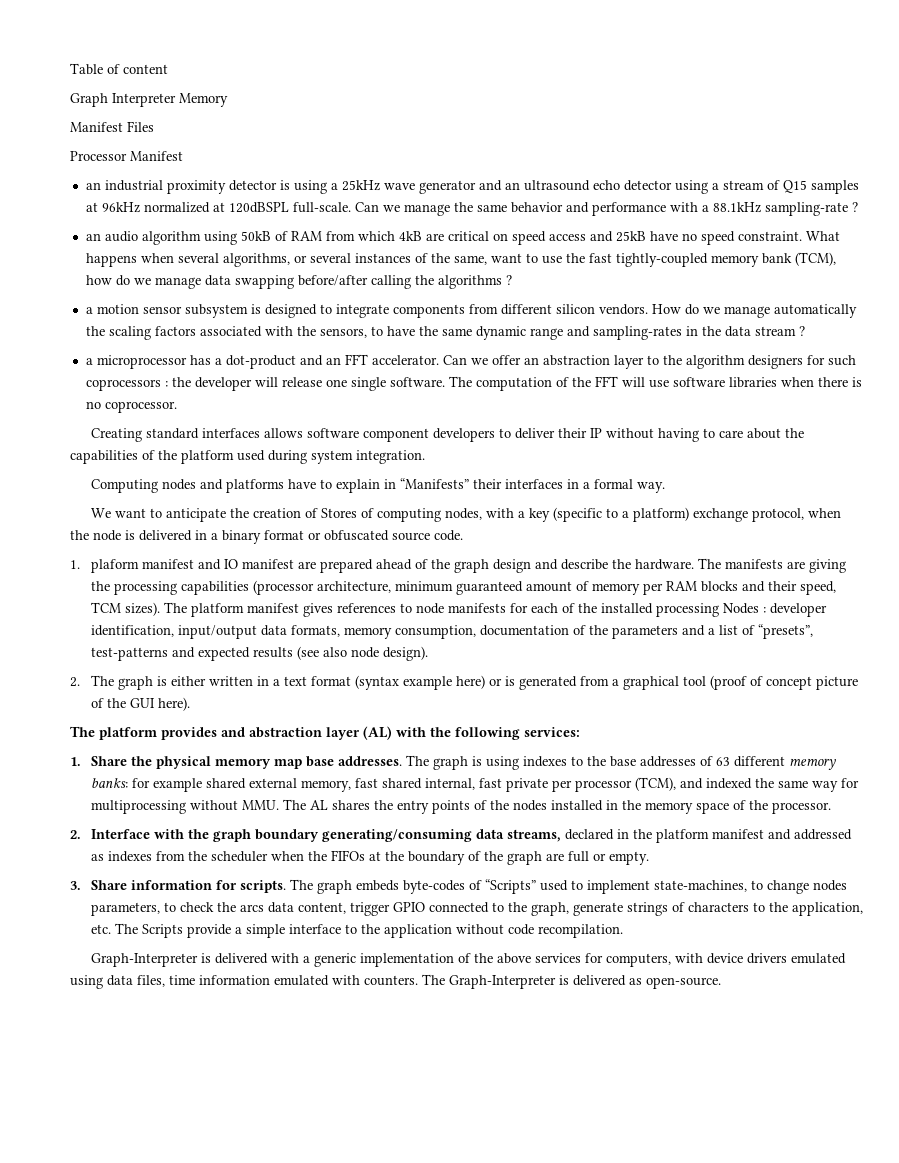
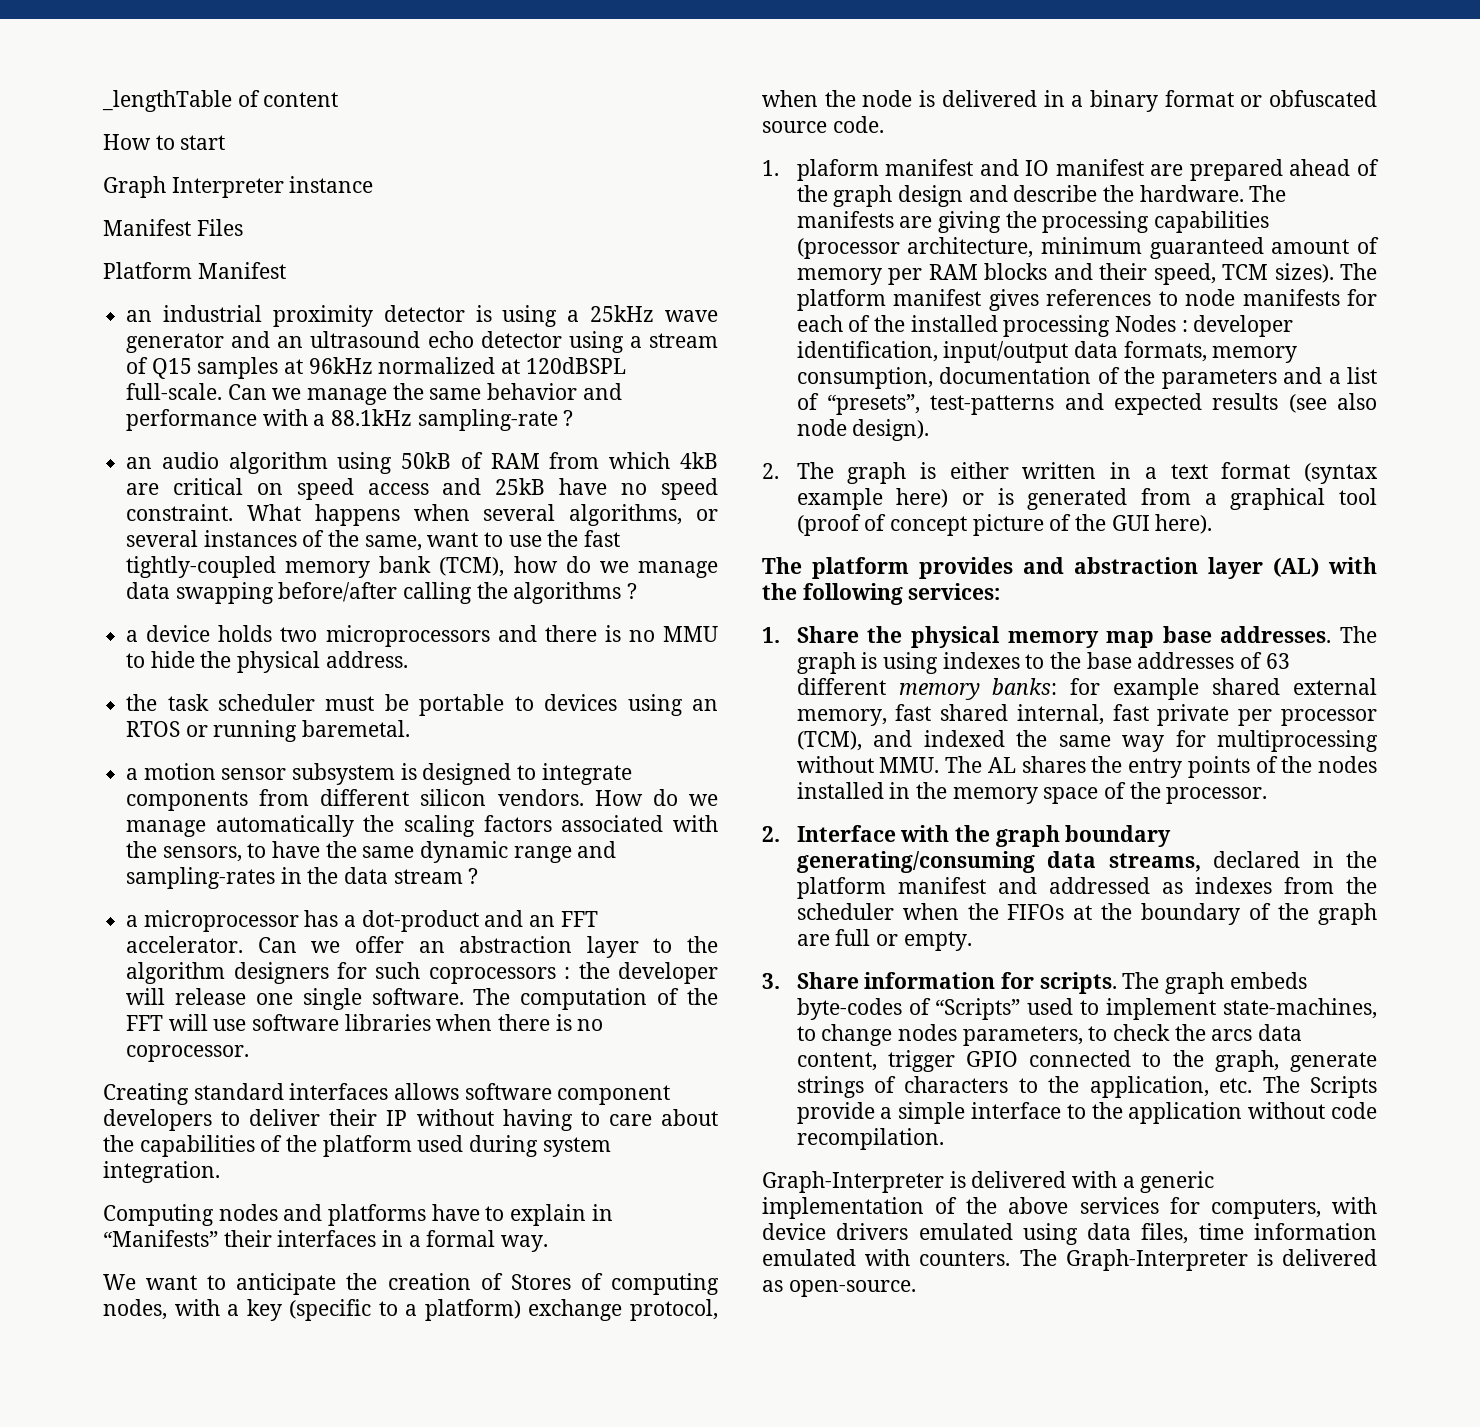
[70,63,103,75] Table -> [102,90,232,112] _lengthTable
(168, 69) none -> [103,134,226,150] // How to start
[179,93,228,107] Memory -> [289,176,374,193] instance
[70,151,127,161] Processor -> [103,262,192,279] Platform
(512, 280) none -> [126,625,719,647] [126,651,408,673] [126,694,718,716] [126,720,411,742] // a device holds two microprocessors and there is no MMU to hide the physical address. // the task scheduler must be portable to devices using an RTOS or running baremetal.

